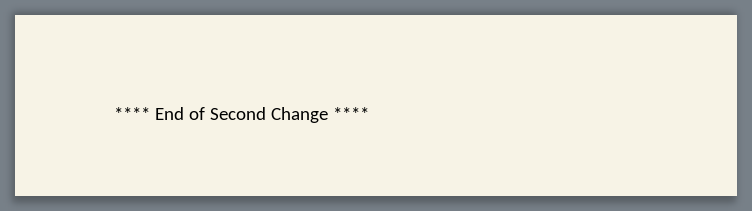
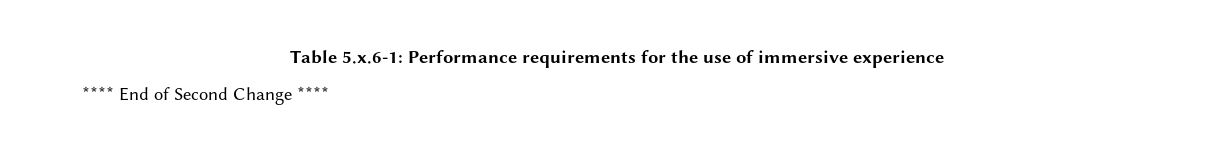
(114, 113) none -> [290,50,944,68] Table 5.x.6-1: Performance requirements for the use of immersive experience //

